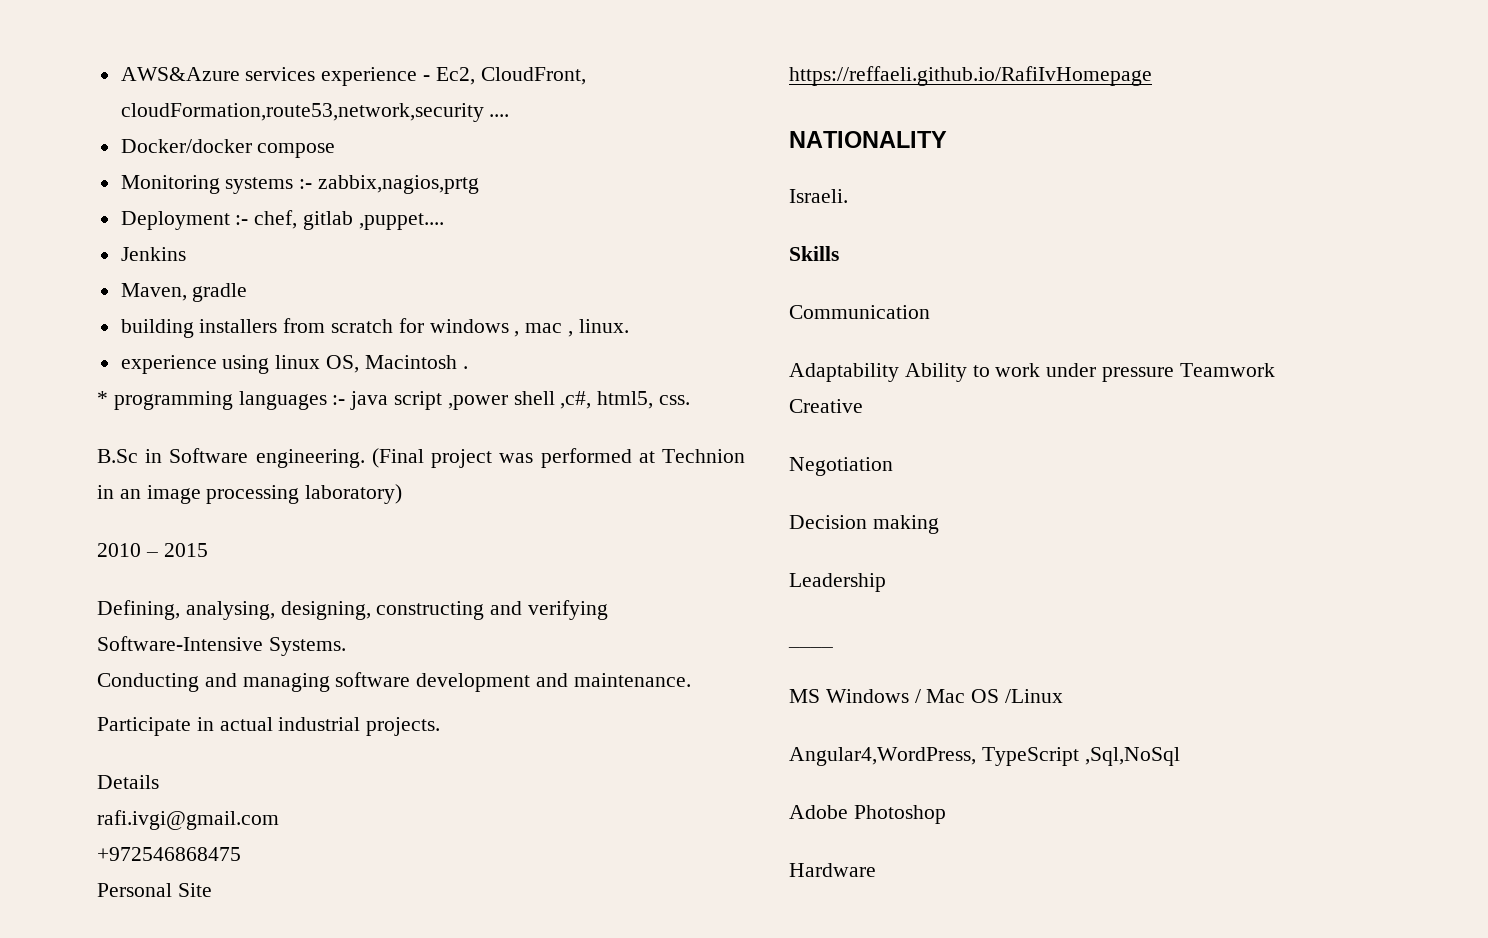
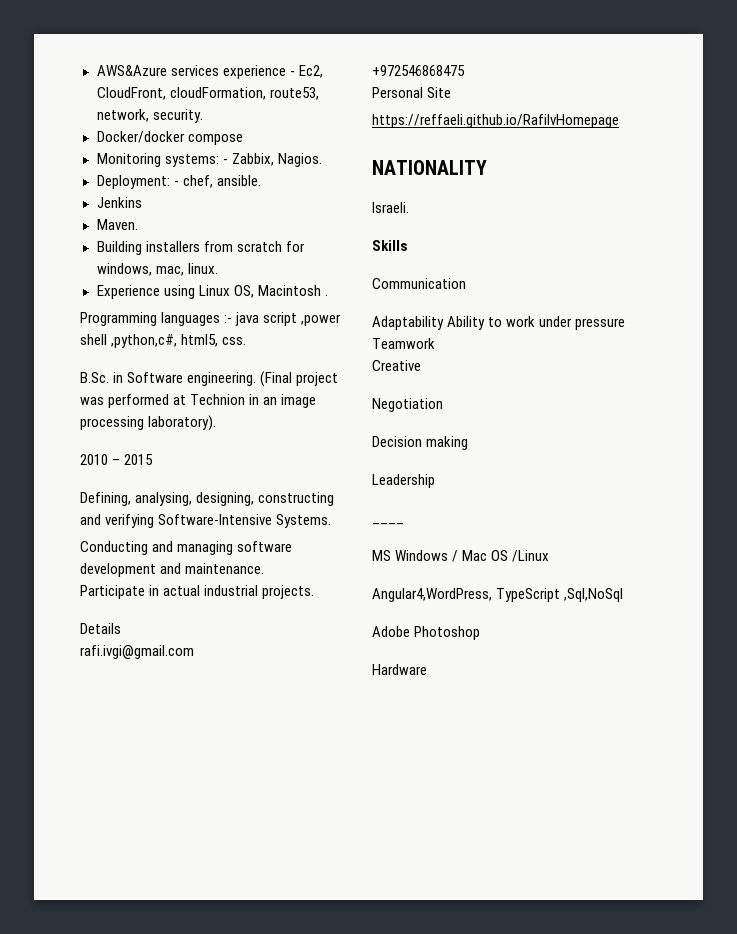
[120,103,510,122] cloudFormation,route53,network,security .... -> [169,87,319,100] [96,109,203,123] cloudFormation, route53, network, security.
[225,175,480,194] [120,210,444,230] [120,247,186,261] [120,283,248,302] [120,318,629,338] [120,355,321,374] systems :- zabbix,nagios,prtg // Deployment :- chef, gitlab ,puppet.... // Jenkins // Maven, gradle // building installers from scratch for windows , mac , linux. // experience using linux -> [164,153,322,167] [96,175,261,189] [96,197,142,208] [96,219,138,230] [96,241,305,255] [96,263,218,276] [96,285,230,299] systems: - Zabbix, Nagios. // Deployment: - chef, ansible. // Jenkins // Maven. // Building installers from scratch for windows, mac, linux. // Experience using Linux
[97,391,233,410] * programming -> [80,312,157,326] Programming
[560,391,592,409] ,c#, -> [111,334,178,348] ,python,c#,
[97,449,138,463] B.Sc -> [80,372,109,383] B.Sc.
[305,484,403,504] laboratory) -> [148,415,217,431] laboratory).

